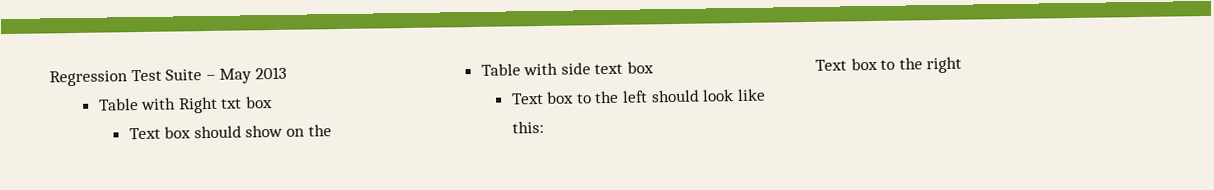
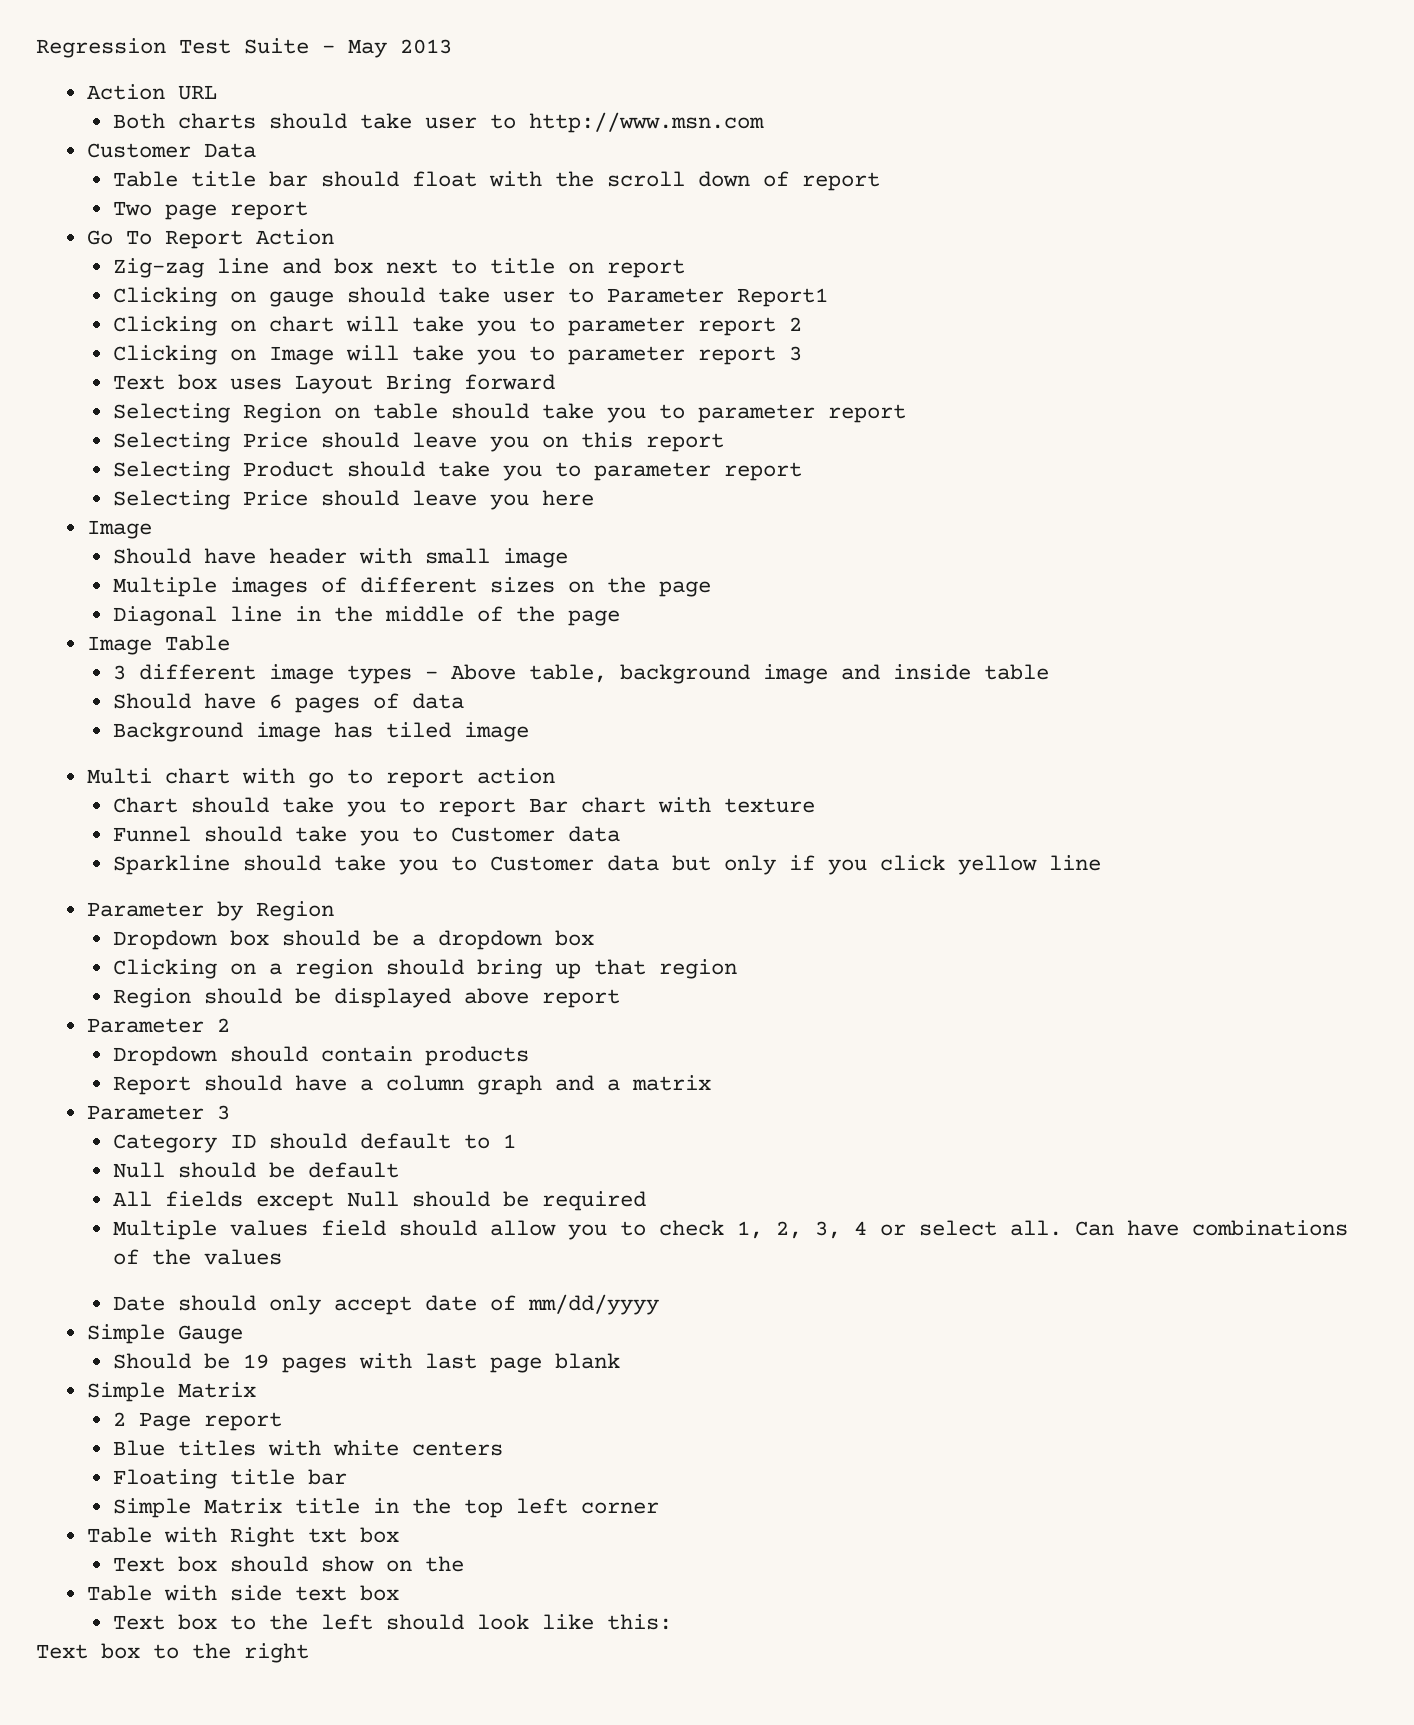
(287, 73) none -> [87,84,218,100] [113,112,765,133] [87,143,257,158] [113,171,881,191] [113,201,309,220] [87,229,335,249] [113,258,686,278] [113,287,829,307] [113,316,803,336] [113,345,803,365] [113,374,556,394] [113,403,907,423] [113,432,725,452] [113,461,803,481] [113,490,595,510] [87,520,153,539] [113,548,569,568] [113,577,712,597] [113,606,621,626] [87,635,231,655] [113,664,1050,684] [113,693,465,713] [113,722,530,742] [87,768,556,788] [113,797,816,817] [113,826,621,846] [113,855,1102,875] [87,901,335,921] [113,930,595,950] [113,959,738,979] [113,988,621,1008] [87,1018,231,1033] [113,1046,530,1066] [113,1075,712,1095] [87,1105,231,1120] [113,1133,517,1153] [113,1162,400,1178] [113,1191,647,1211] [113,1220,1349,1240] [113,1249,283,1265] [113,1294,660,1315] [87,1324,244,1344] [113,1353,621,1373] [87,1382,257,1402] [113,1412,283,1431] [113,1440,504,1456] [113,1469,348,1489] [113,1498,660,1518] // Action URL // Both charts should take user to http://www.msn.com // Customer Data // Table title bar should float with the scroll down of report // Two page report // Go To Report Action // Zig-zag line and box next to title on report // Clicking on gauge should take user to Parameter Report1 // Clicking on chart will take you to parameter report 2 // Clicking on Image will take you to parameter report 3 // Text box uses Layout Bring forward // Selecting Region on table should take you to parameter report // Selecting Price should leave you on this report // Selecting Product should take you to parameter report // Selecting Price should leave you here // Image // Should have header with small image // Multiple images of different sizes on the page // Diagonal line in the middle of the page // Image Table // 3 different image types – Above table, background image and inside table // Should have 6 pages of data // Background image has tiled image // Multi chart with go to report action // Chart should take you to report Bar chart with texture // Funnel should take you to Customer data // Sparkline should take you to Customer data but only if you click yellow line // Parameter by Region // Dropdown box should be a dropdown box // Clicking on a region should bring up that region // Region should be displayed above report // Parameter 2 // Dropdown should contain products // Report should have a column graph and a matrix // Parameter 3 // Category ID should default to 1 // Null should be default // All fields except Null should be required // Multiple values field should allow you to check 1, 2, 3, 4 or select all. Can have combinations of the values // Date should only accept date of mm/dd/yyyy // Simple Gauge // Should be 19 pages with last page blank // Simple Matrix // 2 Page report // Blue titles with white centers // Floating title bar // Simple Matrix title in the top left corner

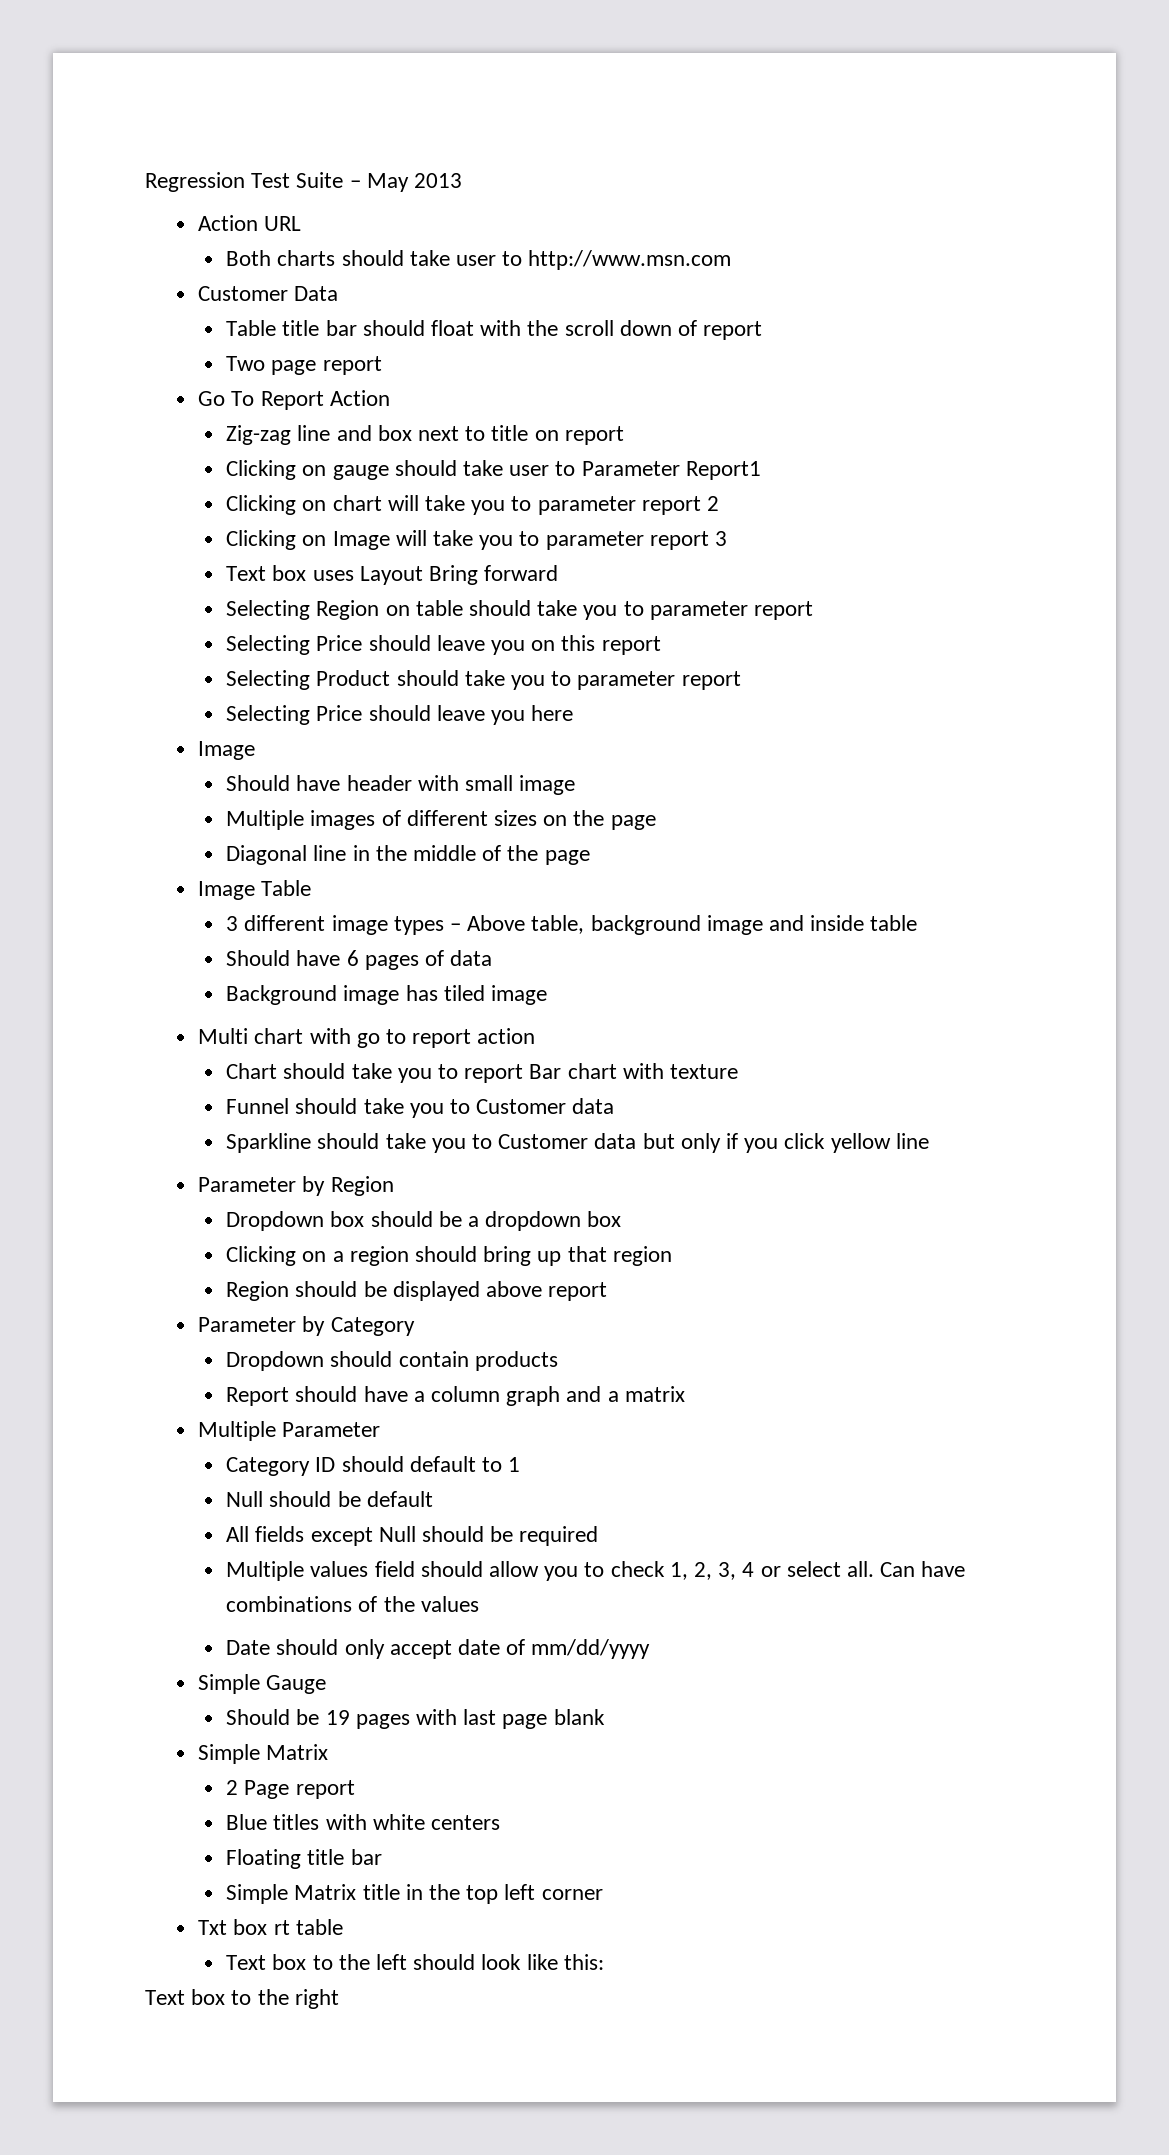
[217,1018,231,1032] 2 -> [302,1316,415,1336] by Category
[87,1105,231,1120] Parameter 3 -> [198,1421,381,1441] Multiple Parameter
[87,1527,400,1547] [113,1556,465,1572] [87,1585,400,1601] Table with Right txt box // Text box should show on the // Table with side text box -> [198,1919,343,1935] Txt box rt table

